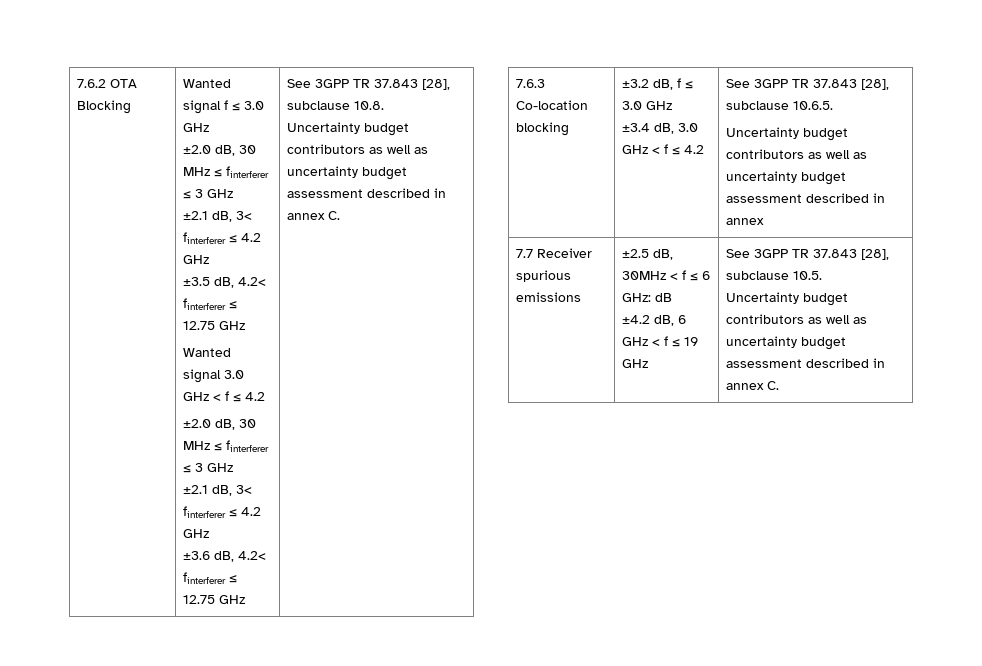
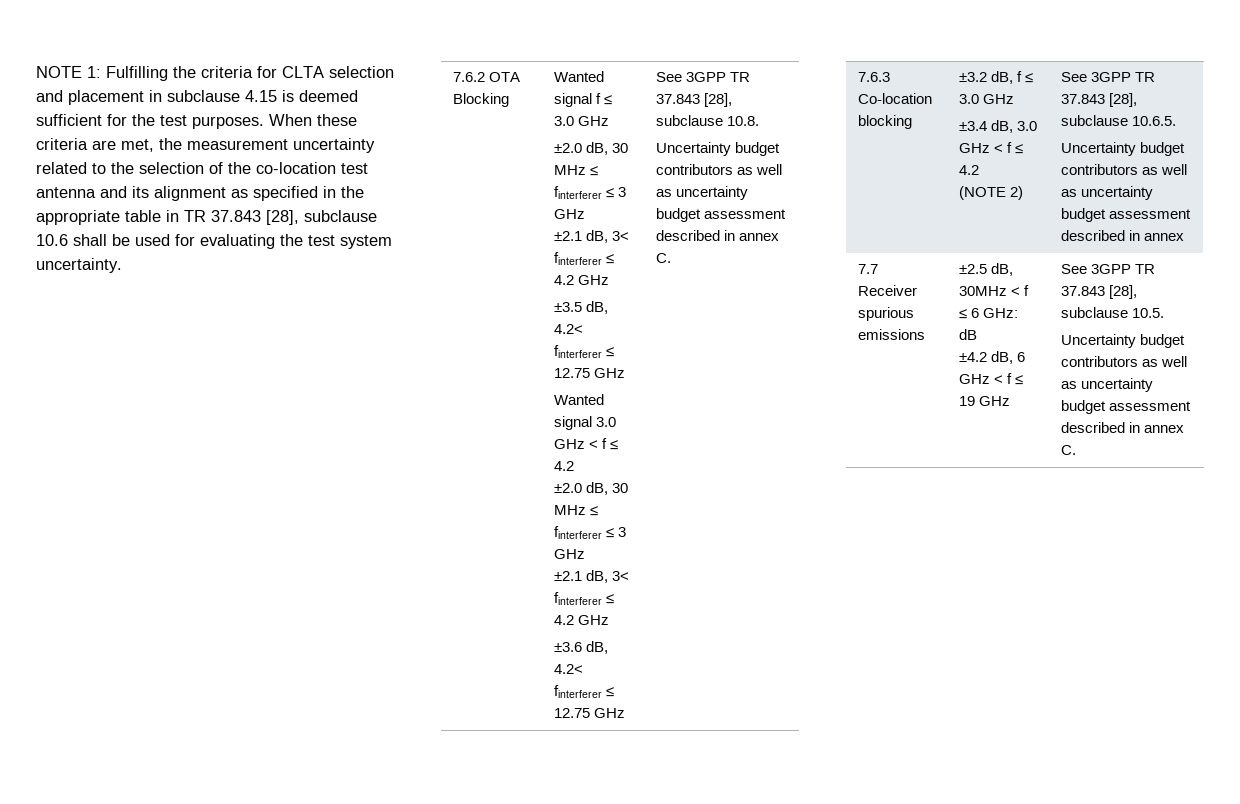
(77, 83) none -> [36,66,394,81] [36,90,358,105] [36,114,357,129] [36,138,375,153] [36,162,368,174] [36,186,364,201] [36,210,377,225] [36,234,392,249] [36,258,122,273] NOTE 1: Fulfilling the criteria for CLTA selection and placement in subclause 4.15 is deemed sufficient for the test purposes. When these criteria are met, the measurement uncertainty related to the selection of the co-location test antenna and its alignment as specified in the appropriate table in TR 37.843 [28], subclause 10.6 shall be used for evaluating the test system uncertainty. //
(705, 149) none -> [958,186,1024,200] // (NOTE 2)

